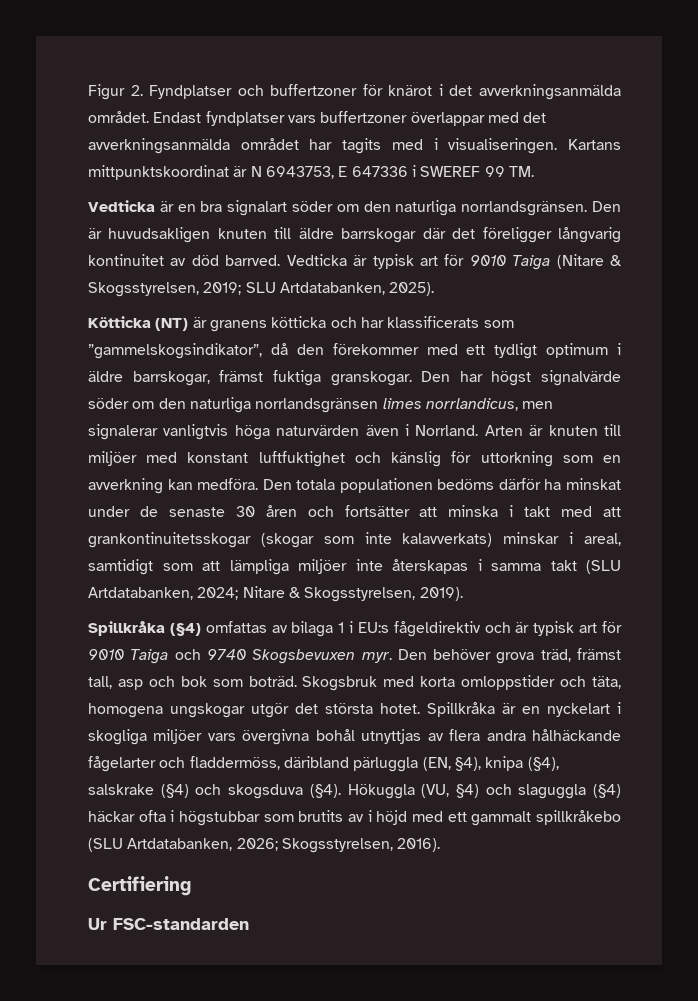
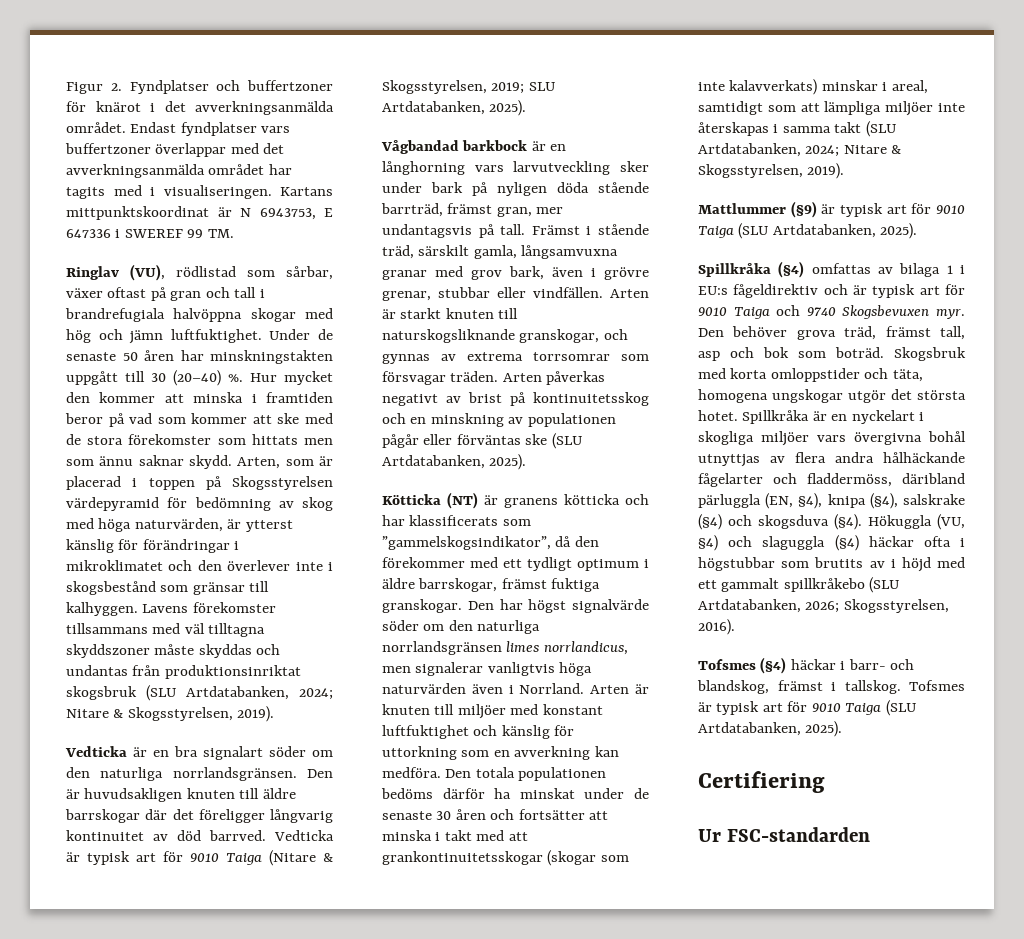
(534, 171) none -> [66,264,333,281] [66,287,265,301] [65,308,333,322] [66,329,333,344] [66,350,333,364] [66,370,333,386] [66,392,333,403] [65,413,333,427] [66,434,334,445] [66,455,333,469] [66,476,333,490] [66,497,333,511] [66,518,293,532] [66,539,240,553] [66,560,333,571] [66,581,270,595] [66,602,276,616] [66,623,266,637] [66,644,281,658] [66,665,301,679] [66,685,333,701] [66,706,275,722] // Ringlav (VU), rödlistad som sårbar, växer oftast på gran och tall i brandrefugiala halvöppna skogar med hög och jämn luftfuktighet. Under de senaste 50 åren har minskningstakten uppgått till 30 (20–40) %. Hur mycket den kommer att minska i framtiden beror på vad som kommer att ske med de stora förekomster som hittats men som ännu saknar skydd. Arten, som är placerad i toppen på Skogsstyrelsen värdepyramid för bedömning av skog med höga naturvärden, är ytterst känslig för förändringar i mikroklimatet och den överlever inte i skogsbestånd som gränsar till kalhyggen. Lavens förekomster tillsammans med väl tilltagna skyddszoner måste skyddas och undantas från produktionsinriktat skogsbruk (SLU Artdatabanken, 2024; Nitare & Skogsstyrelsen, 2019).
(435, 289) none -> [381,140,567,154] [382,161,649,175] [382,182,649,196] [381,203,564,217] [382,224,649,238] [382,245,619,259] [382,266,649,280] [382,287,649,301] [382,308,519,319] [382,329,628,343] [382,352,649,364] [382,371,606,385] [382,392,649,406] [382,413,616,427] [382,433,582,449] [382,454,527,470] // Vågbandad barkbock är en långhorning vars larvutveckling sker under bark på nyligen döda stående barrträd, främst gran, mer undantagsvis på tall. Främst i stående träd, särskilt gamla, långsamvuxna granar med grov bark, även i grövre grenar, stubbar eller vindfällen. Arten är starkt knuten till naturskogsliknande granskogar, och gynnas av extrema torrsomrar som försvagar träden. Arten påverkas negativt av brist på kontinuitetsskog och en minskning av populationen pågår eller förväntas ske (SLU Artdatabanken, 2025).
(463, 594) none -> [698,201,965,218] [698,223,918,239] // Mattlummer (§9) är typisk art för 9010 Taiga (SLU Artdatabanken, 2025).
(441, 845) none -> [698,657,915,674] [697,680,965,694] [698,700,916,716] [698,721,843,737] // Tofsmes (§4) häckar i barr- och blandskog, främst i tallskog. Tofsmes är typisk art för 9010 Taiga (SLU Artdatabanken, 2025).

